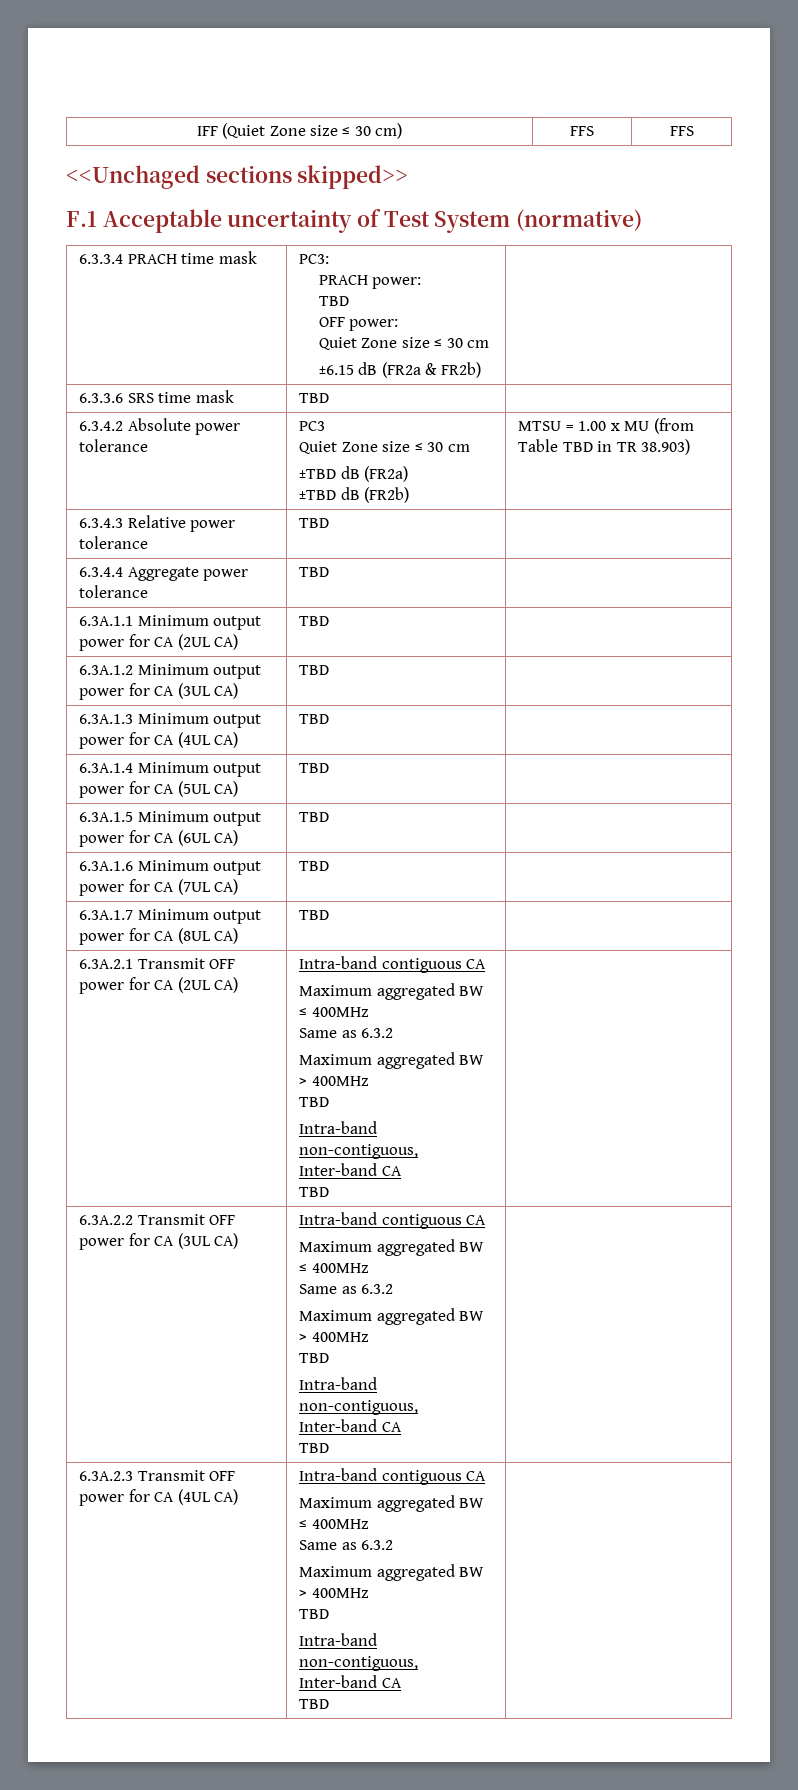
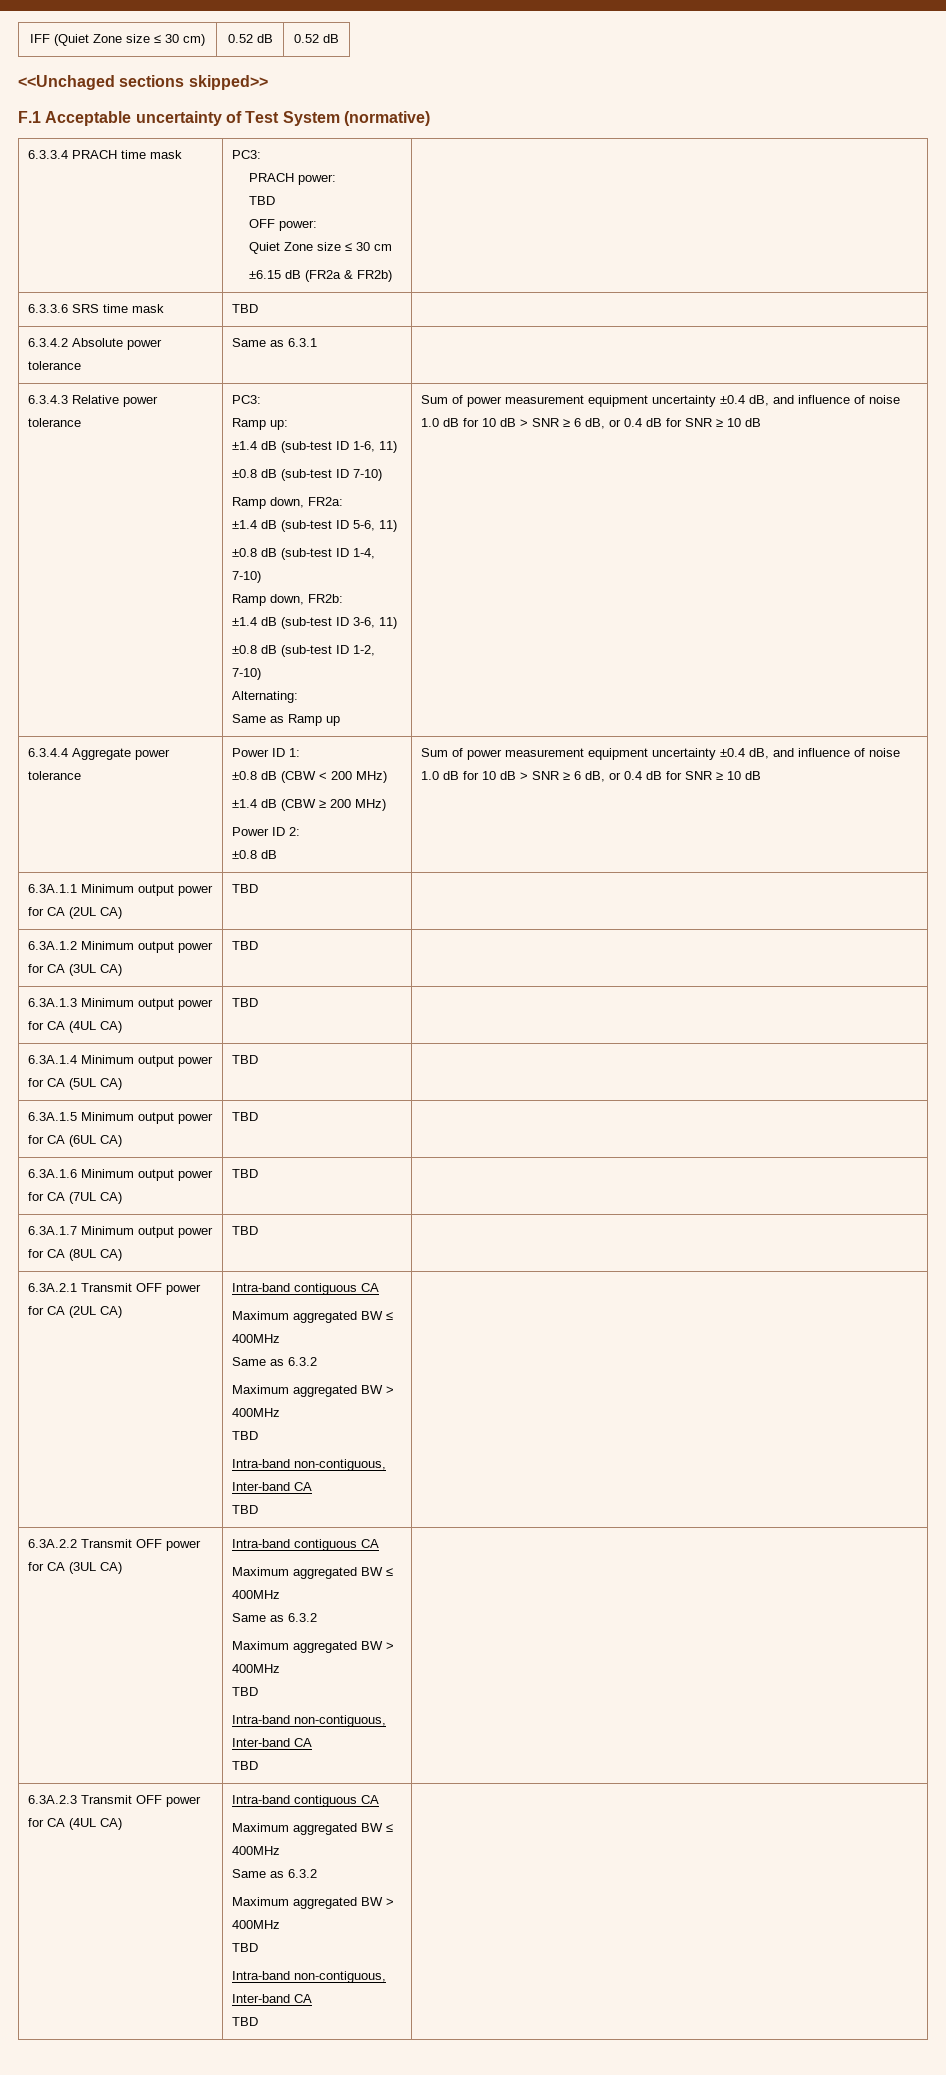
[570,126,594,136] [669,126,694,136] FFS | FFS -> [227,34,273,43] [294,34,339,43] 0.52 dB | 0.52 dB
[299,421,326,431] [299,441,470,454] [299,466,409,482] [299,487,410,503] [518,418,694,434] [518,439,691,455] [79,515,236,532] [79,536,149,549] [299,518,330,528] [79,567,249,581] [79,585,149,598] [299,567,330,577] PC3 // Quiet Zone size ≤ 30 cm // ±TBD dB (FR2a) // ±TBD dB (FR2b) | MTSU = 1.00 x MU (from Table TBD in TR 38.903) // 6.3.4.3 Relative power tolerance | TBD | // 6.3.4.4 Aggregate power tolerance | TBD | -> [231,338,317,347] [27,395,158,407] [27,418,81,427] [231,395,261,404] [231,418,288,430] [231,441,397,453] [231,469,382,481] [231,497,343,509] [231,520,397,532] [231,548,375,560] [231,571,261,583] [231,594,343,606] [231,617,397,629] [231,645,375,657] [231,668,261,680] [231,691,298,703] [231,714,340,726] [420,395,900,407] [420,418,761,429] [27,748,170,760] [27,771,81,780] [231,748,300,757] [231,771,387,783] [231,799,386,811] [231,827,300,836] [231,850,277,859] [420,748,900,760] [420,771,761,782] Same as 6.3.1 | // 6.3.4.3 Relative power tolerance | PC3: // Ramp up: // ±1.4 dB (sub-test ID 1-6, 11) // ±0.8 dB (sub-test ID 7-10) // Ramp down, FR2a: // ±1.4 dB (sub-test ID 5-6, 11) // ±0.8 dB (sub-test ID 1-4, 7-10) // Ramp down, FR2b: // ±1.4 dB (sub-test ID 3-6, 11) // ±0.8 dB (sub-test ID 1-2, 7-10) // Alternating: // Same as Ramp up | Sum of power measurement equipment uncertainty ±0.4 dB, and influence of noise 1.0 dB for 10 dB > SNR ≥ 6 dB, or 0.4 dB for SNR ≥ 10 dB // 6.3.4.4 Aggregate power tolerance | Power ID 1: // ±0.8 dB (CBW < 200 MHz) // ±1.4 dB (CBW ≥ 200 MHz) // Power ID 2: // ±0.8 dB | Sum of power measurement equipment uncertainty ±0.4 dB, and influence of noise 1.0 dB for 10 dB > SNR ≥ 6 dB, or 0.4 dB for SNR ≥ 10 dB

